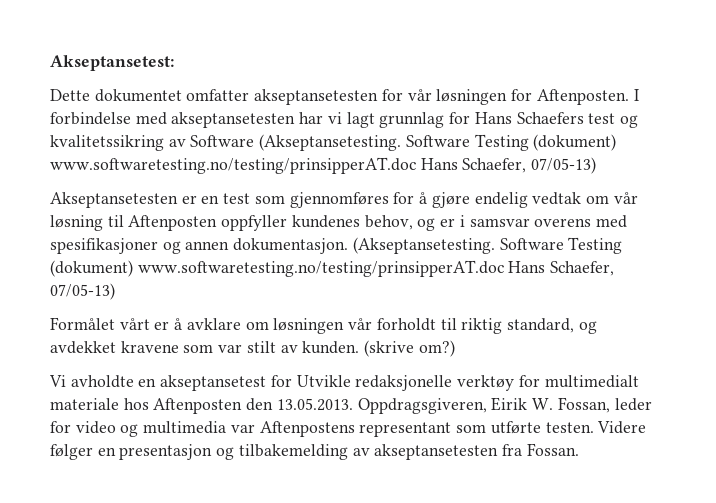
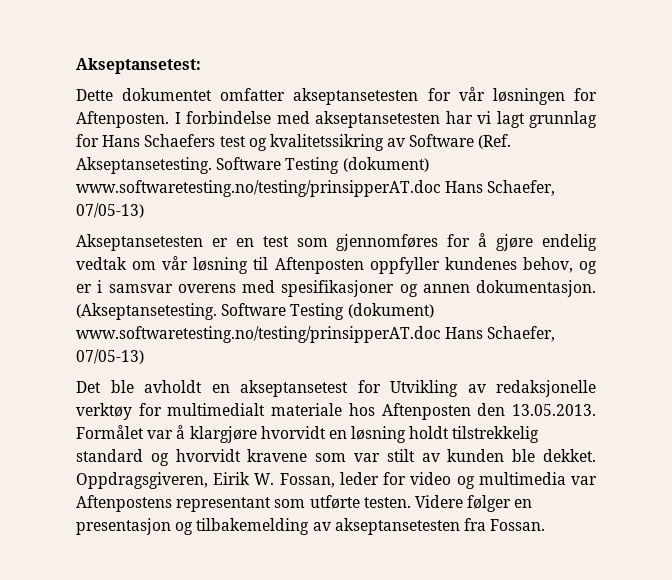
[259,134,402,151] (Akseptansetesting. -> [478,134,512,149] [76,157,212,174] (Ref. Akseptansetesting.
[50,317,597,334] [50,340,455,357] [49,375,134,388] Formålet vårt er å avklare om løsningen vår forholdt til riktig standard, og avdekket kravene som var stilt av kunden. (skrive om?) // Vi avholdte -> [76,380,202,393] Det ble avholdt
[296,375,351,387] Utvikle -> [390,380,486,397] Utvikling av
(353, 404) none -> [76,425,540,443] [76,449,597,466] Formålet var å klargjøre hvorvidt en løsning holdt tilstrekkelig standard og hvorvidt kravene som var stilt av kunden ble dekket.

